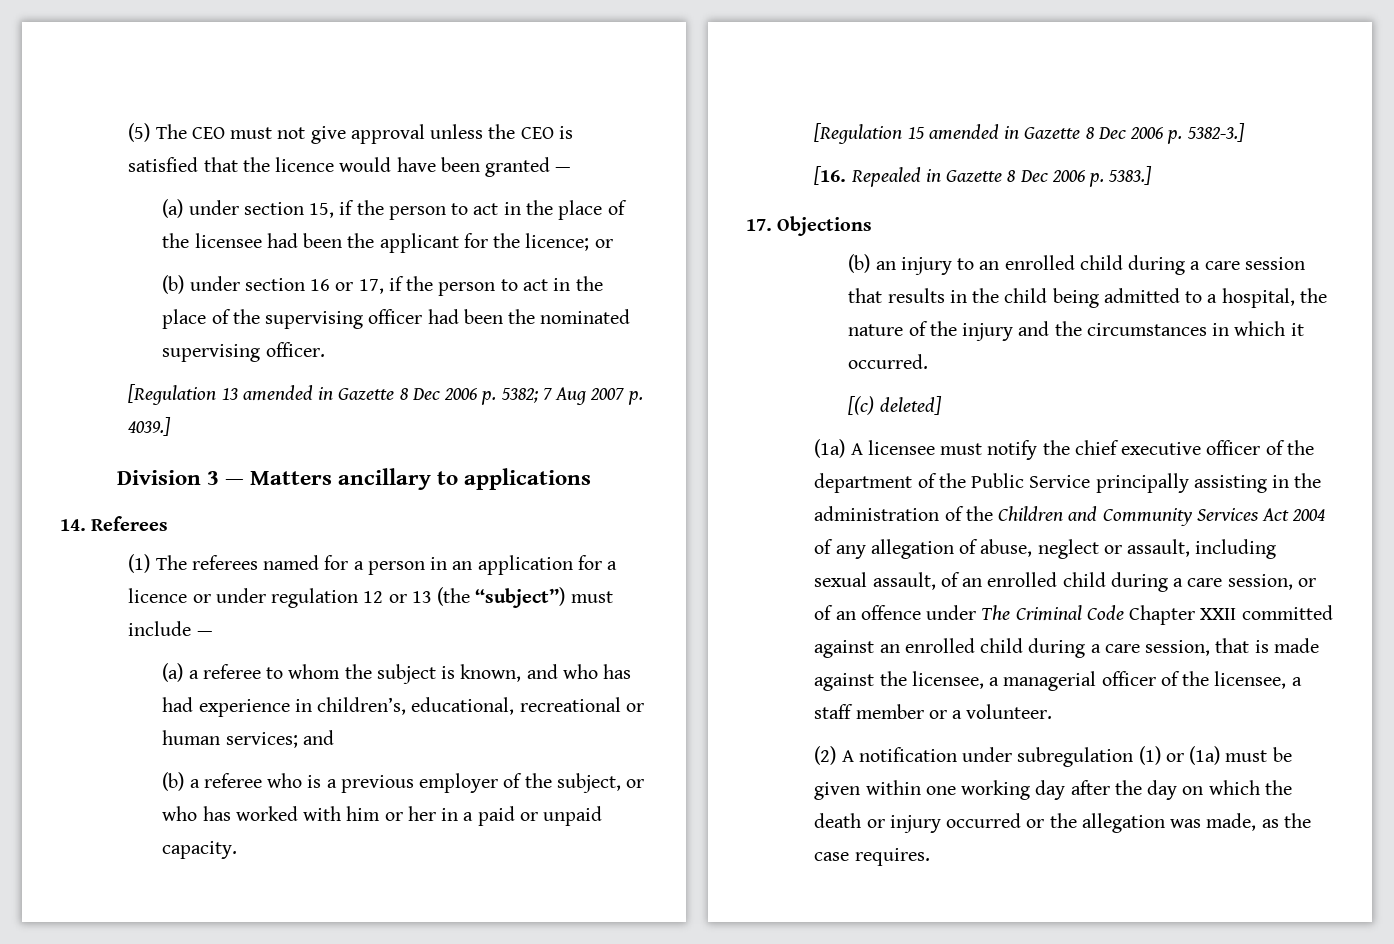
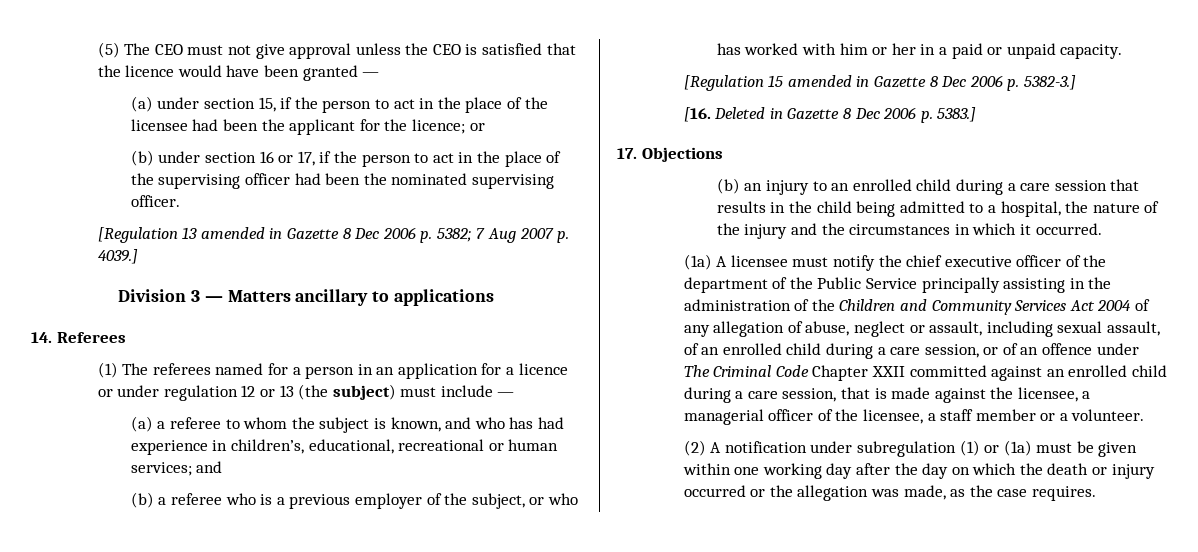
[475,587,566,608] “subject”) -> [332,384,396,400] subject)
[850,167,921,187] Repealed -> [714,107,766,119] Deleted
[848,396,942,415] // [(c) deleted] -> (1102, 229) none

